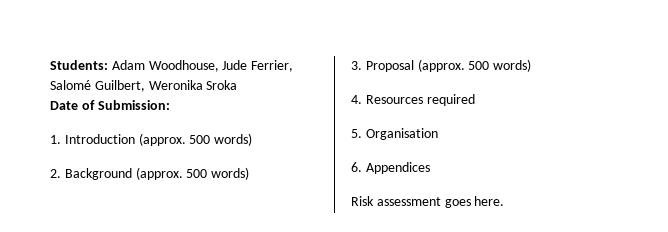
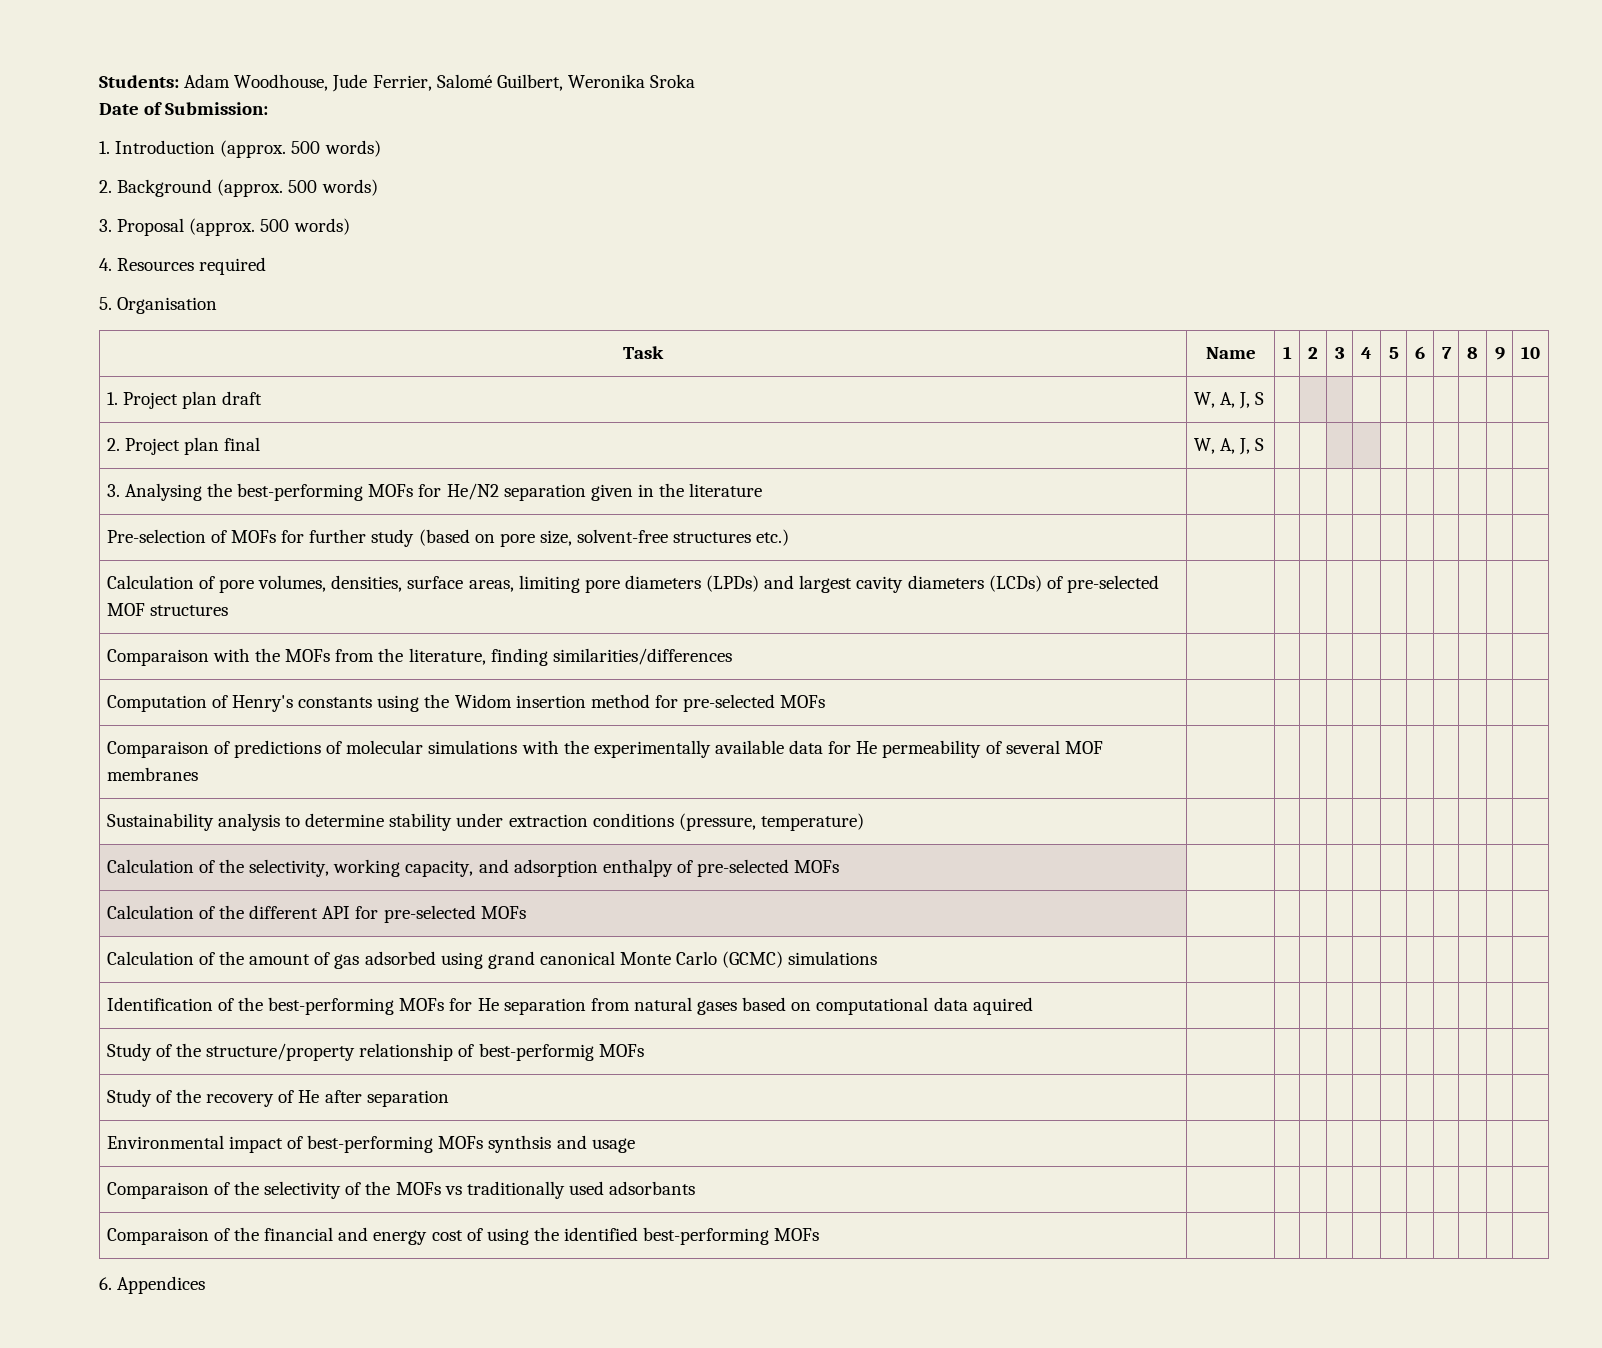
[351,162,430,174] [351,196,505,208] // 6. Appendices // Risk assessment goes here. -> [623,346,664,359] [1205,347,1256,359] [1282,346,1292,359] [1308,347,1318,359] [1334,347,1345,359] [1361,347,1372,359] [1388,347,1399,359] [1415,346,1425,359] [1441,347,1452,359] [1467,347,1478,359] [1494,347,1505,360] [1521,346,1541,359] [106,391,263,409] [1193,392,1265,409] [106,437,261,455] [1193,438,1265,455] [106,483,763,501] [106,529,790,547] [106,575,1159,593] [106,603,228,616] [106,648,732,666] [106,694,826,712] [106,740,1103,758] [106,767,198,781] [106,813,864,831] [106,859,840,877] [106,905,526,923] [106,951,878,969] [106,997,1033,1015] [106,1043,644,1061] [106,1089,449,1107] [106,1135,635,1153] [106,1181,696,1199] [106,1227,820,1245] [99,1276,206,1294] // Task | Name | 1 | 2 | 3 | 4 | 5 | 6 | 7 | 8 | 9 | 10 // 1. Project plan draft | W, A, J, S | | | | | | | | | | // 2. Project plan final | W, A, J, S | | | | | | | | | | // 3. Analysing the best-performing MOFs for He/N2 separation given in the literature | | | | | | | | | | | // Pre-selection of MOFs for further study (based on pore size, solvent-free structures etc.) | | | | | | | | | | | // Calculation of pore volumes, densities, surface areas, limiting pore diameters (LPDs) and largest cavity diameters (LCDs) of pre-selected MOF structures | | | | | | | | | | | // Comparaison with the MOFs from the literature, finding similarities/differences | | | | | | | | | | | // Computation of Henry's constants using the Widom insertion method for pre-selected MOFs | | | | | | | | | | | // Comparaison of predictions of molecular simulations with the experimentally available data for He permeability of several MOF membranes | | | | | | | | | | | // Sustainability analysis to determine stability under extraction conditions (pressure, temperature) | | | | | | | | | | | // Calculation of the selectivity, working capacity, and adsorption enthalpy of pre-selected MOFs | | | | | | | | | | | // Calculation of the different API for pre-selected MOFs | | | | | | | | | | | // Calculation of the amount of gas adsorbed using grand canonical Monte Carlo (GCMC) simulations | | | | | | | | | | | // Identification of the best-performing MOFs for He separation from natural gases based on computational data aquired | | | | | | | | | | | // Study of the structure/property relationship of best-performig MOFs | | | | | | | | | | | // Study of the recovery of He after separation | | | | | | | | | | | // Environmental impact of best-performing MOFs synthsis and usage | | | | | | | | | | | // Comparaison of the selectivity of the MOFs vs traditionally used adsorbants | | | | | | | | | | | // Comparaison of the financial and energy cost of using the identified best-performing MOFs | | | | | | | | | | | // 6. Appendices

